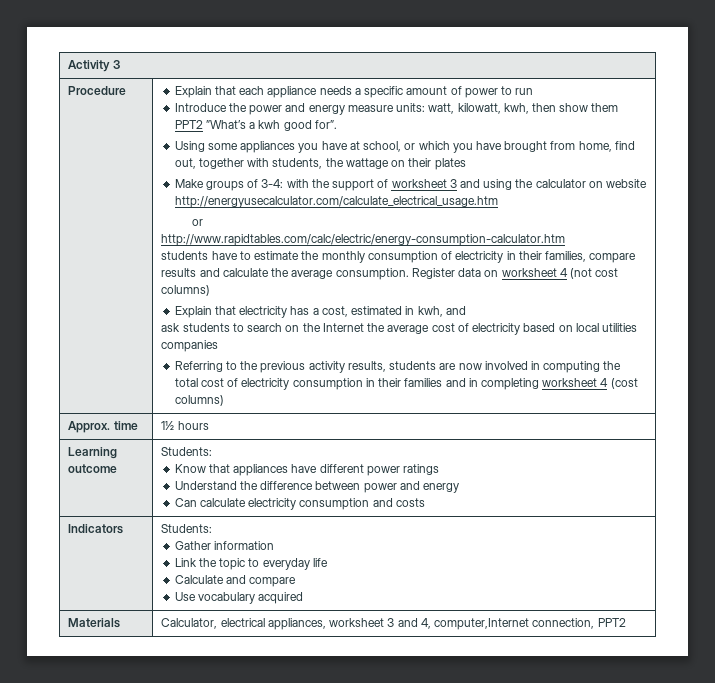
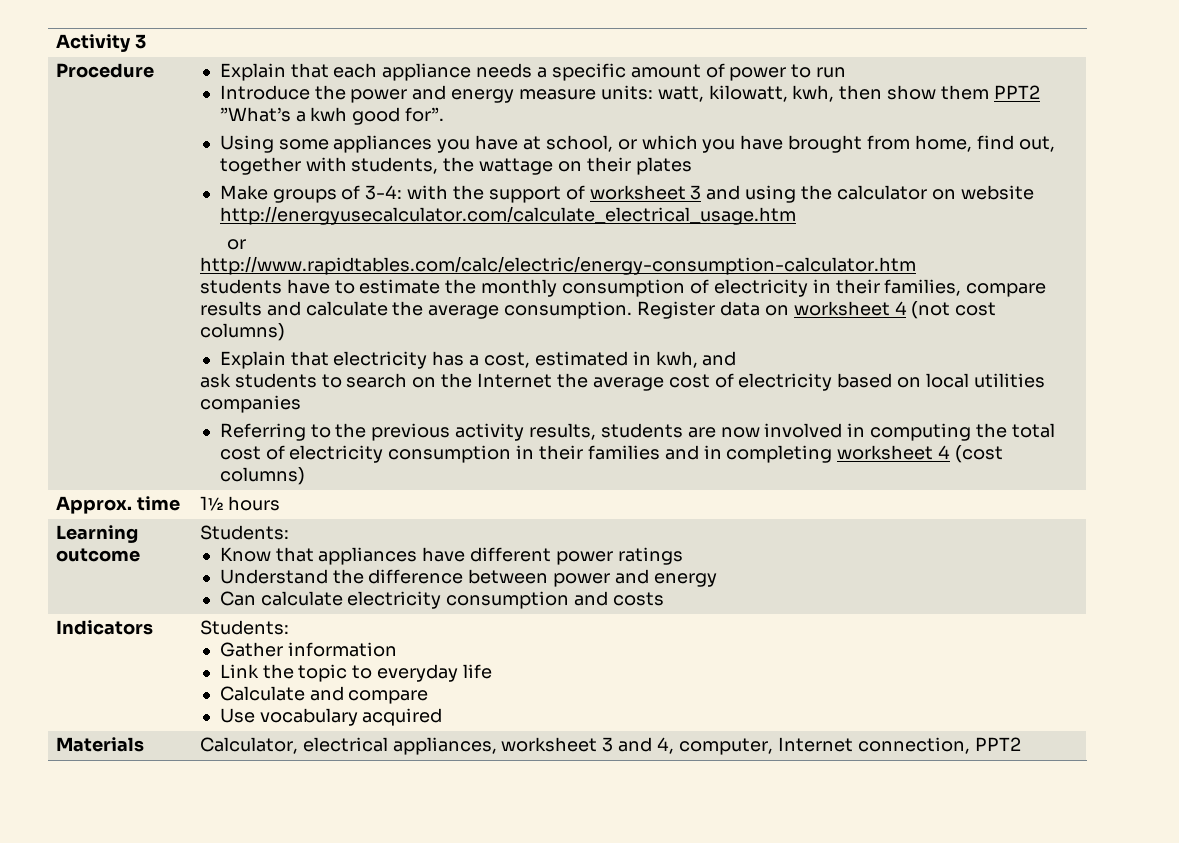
[434,618,530,630] computer,Internet -> [678,737,853,755] computer, Internet

